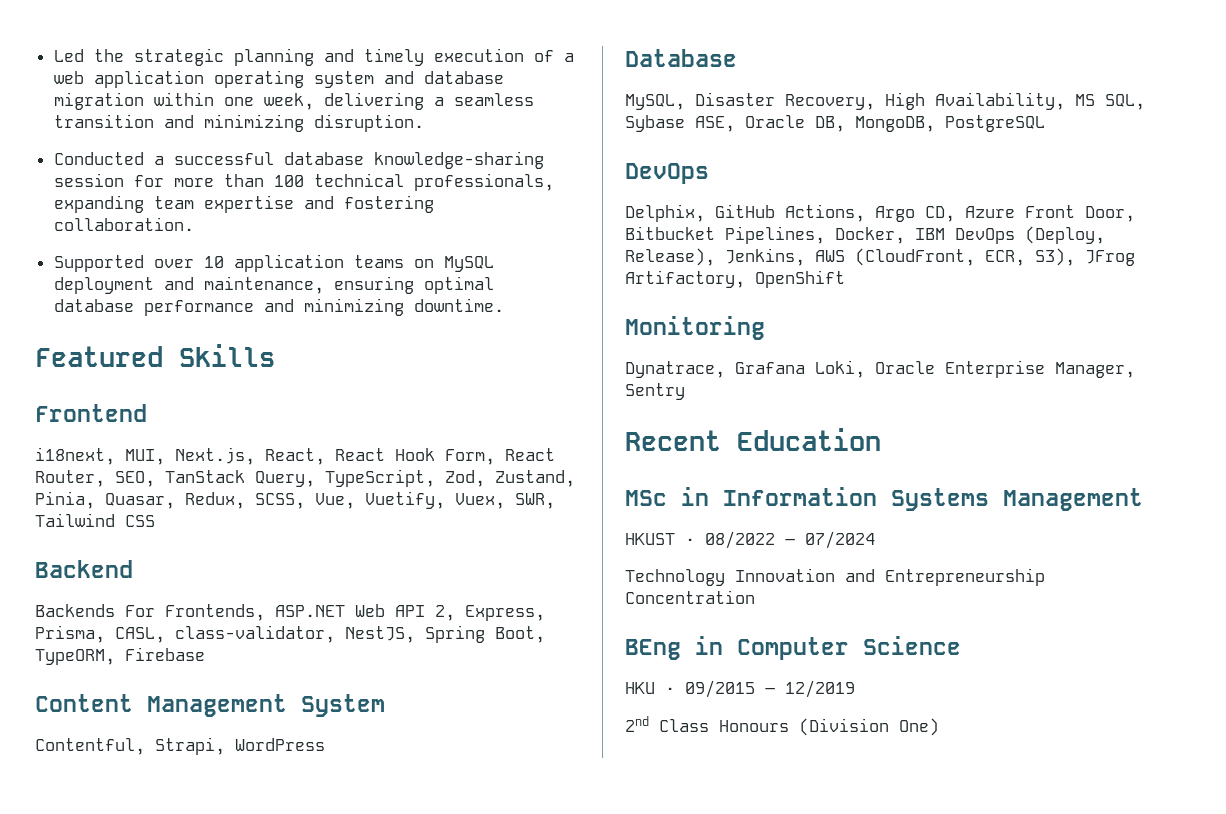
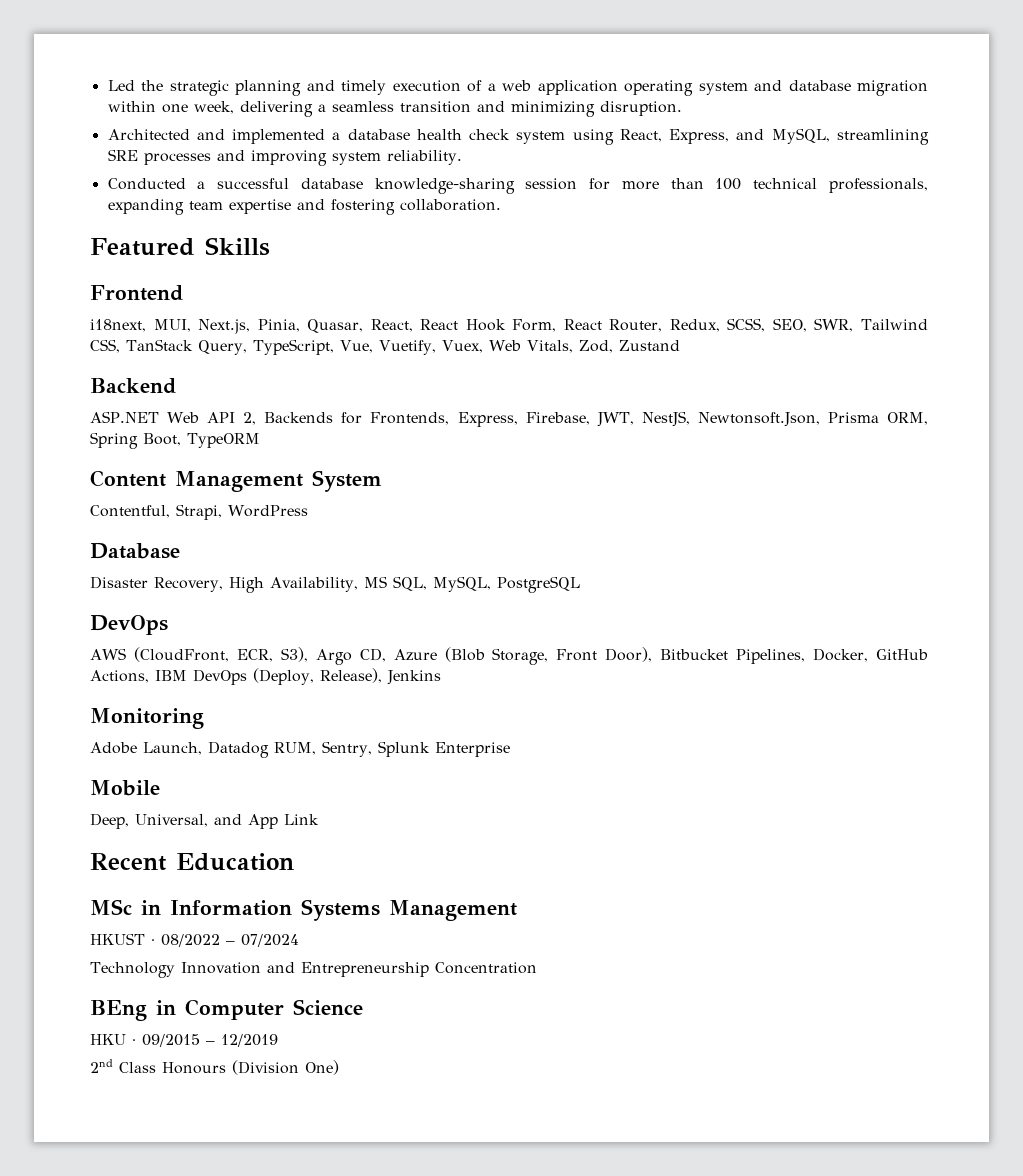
(424, 123) none -> [107,128,929,145] [107,149,462,166] // Architected and implemented a database health check system using React, Express, and MySQL, streamlining SRE processes and improving system reliability.
[53,254,494,272] [53,276,494,294] [53,298,504,316] // Supported over 10 application teams on MySQL deployment and maintenance, ensuring optimal database performance and minimizing downtime. -> (501, 205) none
(255, 456) none -> [257,319,364,333] Pinia, Quasar,
[115,469,575,487] [35,491,555,509] [35,513,155,527] [35,560,133,578] [35,604,545,621] [35,625,545,643] [35,647,205,665] SEO, TanStack Query, TypeScript, Zod, Zustand, Pinia, Quasar, Redux, SCSS, Vue, Vuetify, Vuex, SWR, Tailwind CSS // Backend // Backends For Frontends, ASP.NET Web API 2, Express, Prisma, CASL, class-validator, NestJS, Spring Boot, TypeORM, Firebase -> [669,318,929,332] [90,339,680,355] [90,378,176,394] [90,411,928,427] [90,432,260,449] Redux, SCSS, SEO, SWR, Tailwind CSS, TanStack Query, TypeScript, Vue, Vuetify, Vuex, Web Vitals, Zod, Zustand // Backend // ASP.NET Web API 2, Backends for Frontends, Express, Firebase, JWT, NestJS, Newtonsoft.Json, Prisma ORM, Spring Boot, TypeORM
[625,94,685,110] MySQL, -> (180, 551) none
[625,115,1045,132] [625,163,709,184] [625,204,1135,222] Sybase ASE, Oracle DB, MongoDB, PostgreSQL // DevOps // Delphix, GitHub Actions, Argo CD, Azure Front Door, -> [432,576,580,593] [90,615,168,635] [90,647,653,665] MySQL, PostgreSQL // DevOps // AWS (CloudFront, ECR, S3), Argo CD, Azure (Blob Storage, Front Door),
(905, 235) none -> [876,649,928,660] [90,670,149,683] GitHub Actions,
[725,248,1135,266] [625,270,845,288] [625,316,765,340] [625,360,1135,378] [625,383,685,400] Jenkins, AWS (CloudFront, ECR, S3), JFrog Artifactory, OpenShift // Monitoring // Dynatrace, Grafana Loki, Oracle Enterprise Manager, Sentry -> [386,670,441,685] [90,708,204,729] [90,741,510,758] [90,780,160,796] [90,813,319,829] Jenkins // Monitoring // Adobe Launch, Datadog RUM, Sentry, Splunk Enterprise // Mobile // Deep, Universal, and App Link

